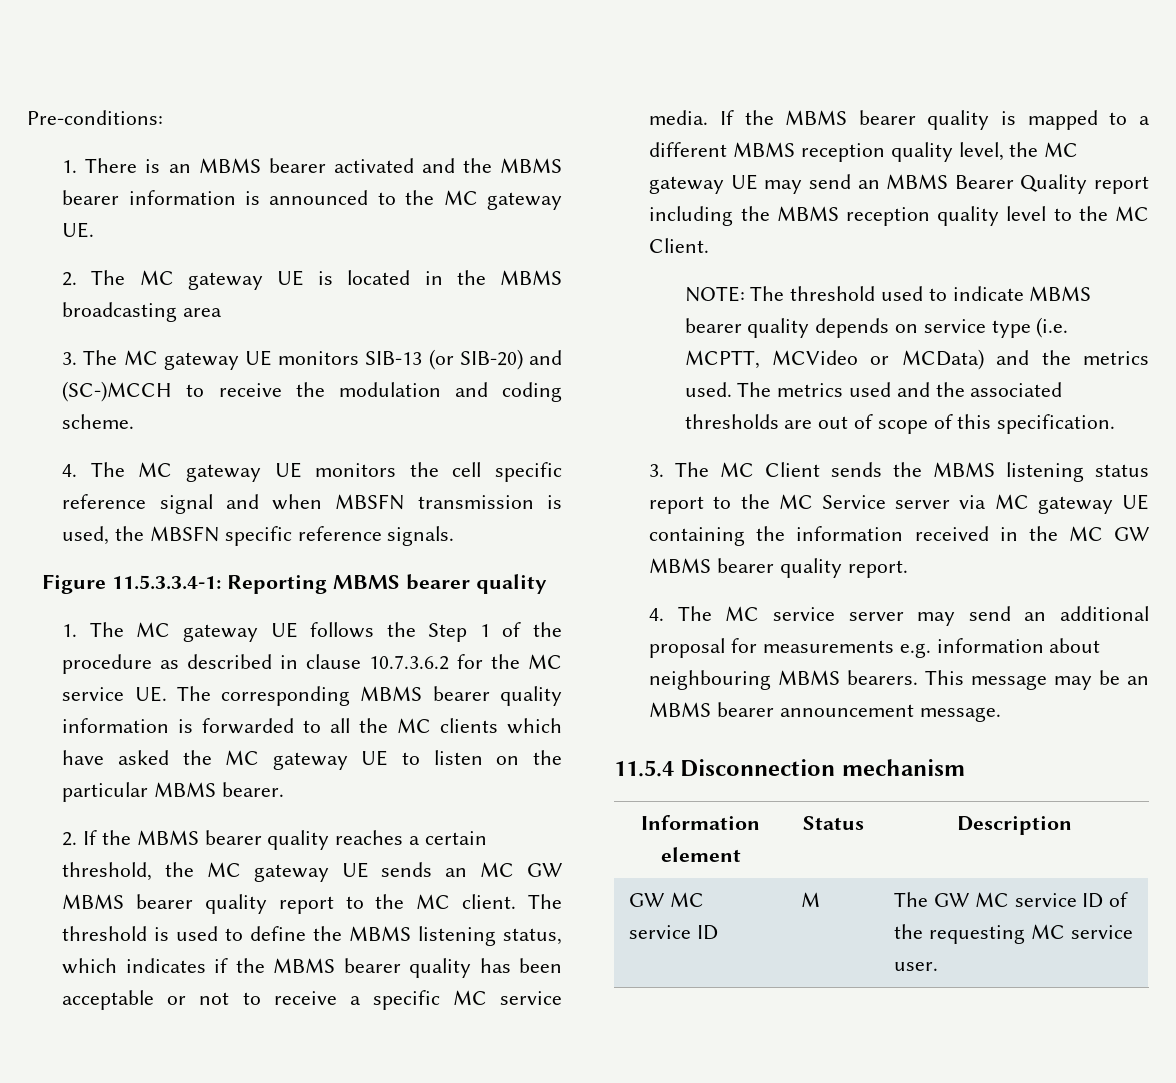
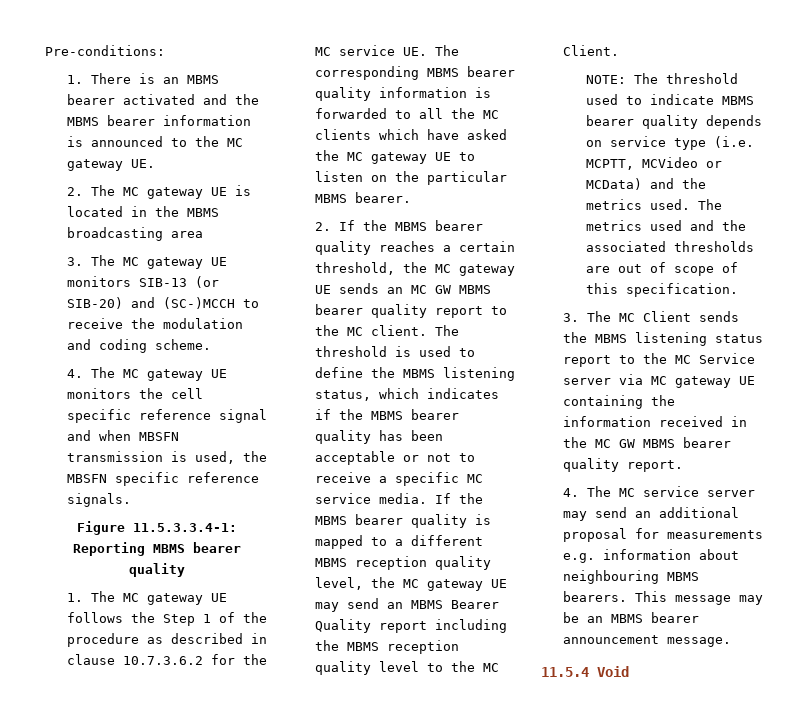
[680,759,965,777] [641,815,760,830] [660,847,741,862] [802,816,864,830] [956,816,1072,835] [629,892,705,907] [629,925,719,940] [801,892,821,907] [894,892,1129,908] [894,924,1133,944] [894,962,939,971] Disconnection mechanism // Information element | Status | Description // GW MC service ID | M | The GW MC service ID of the requesting MC service user. -> [597,666,629,677] Void

